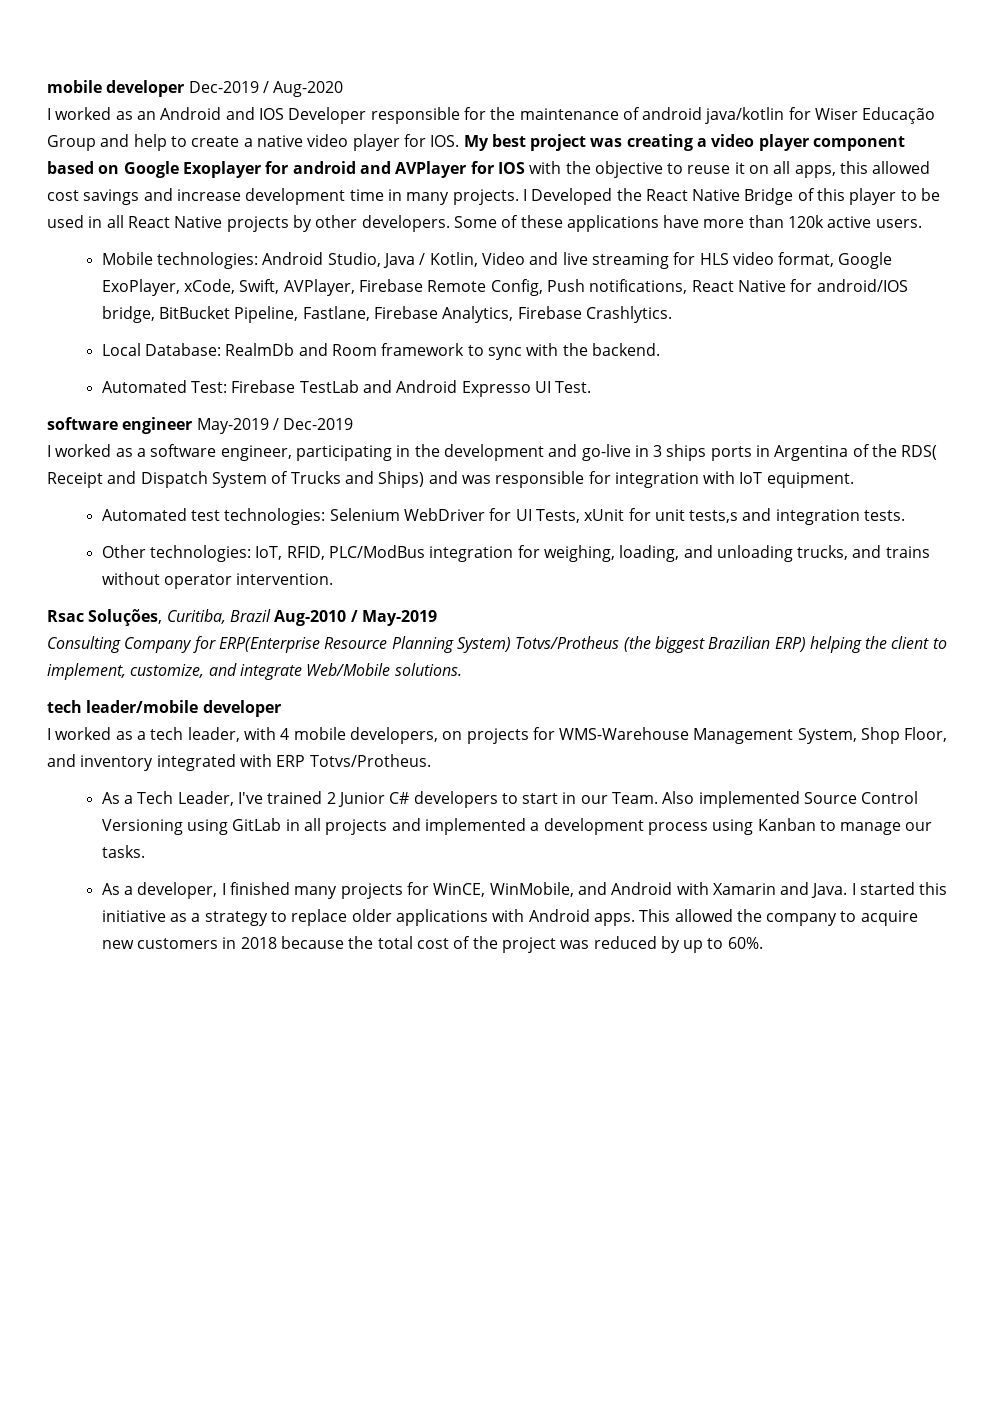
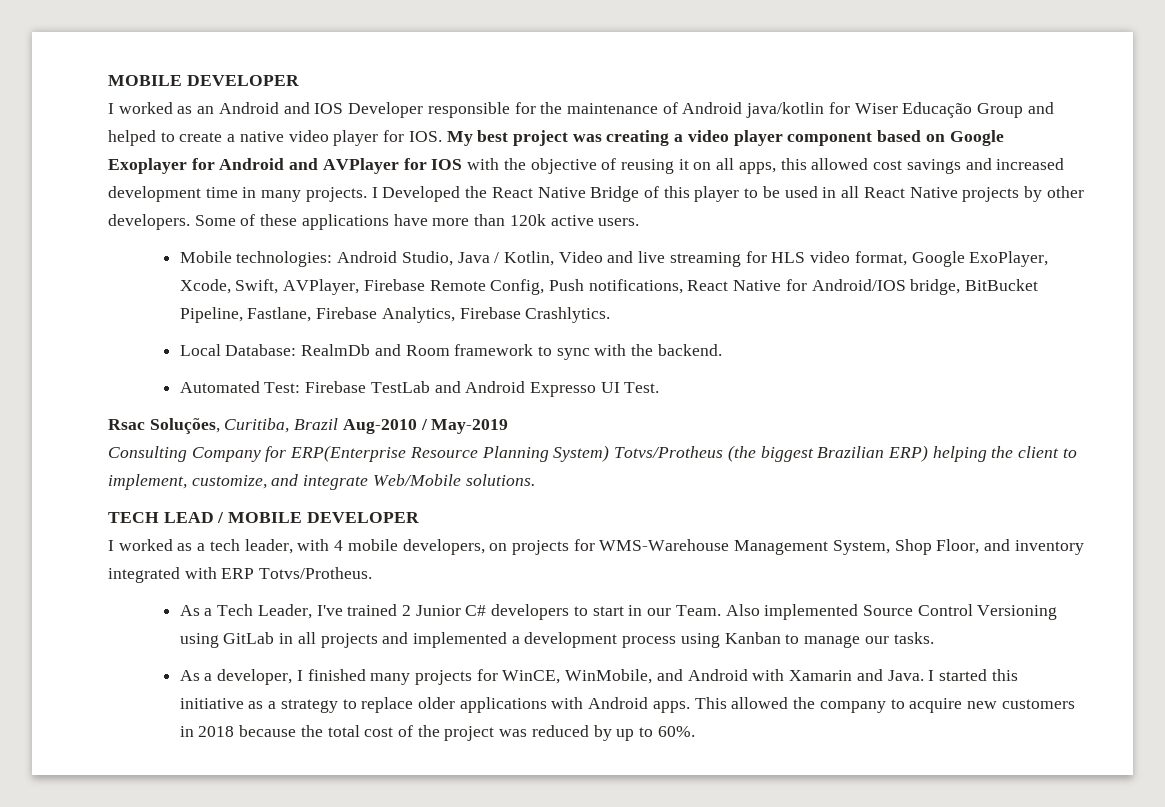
[47,80,344,97] mobile developer Dec-2019 / Aug-2020 -> [108,75,299,86] MOBILE DEVELOPER
[642,107,703,120] android -> [682,102,743,114] Android
[133,134,167,151] help -> [108,130,156,146] helped
[292,161,356,174] android -> [219,158,285,170] Android
[667,163,731,174] to reuse -> [601,158,674,174] of reusing
[176,189,241,201] increase -> [996,158,1065,170] increased
[183,279,235,294] xCode, -> [179,279,231,294] Xcode,
[816,279,908,292] android/IOS -> [811,279,906,291] Android/IOS
[47,417,354,434] [47,444,938,461] [47,471,854,488] [101,508,906,525] [101,545,930,562] [101,572,334,589] // software engineer May-2019 / Dec-2019 // I worked as a software engineer, participating in the development and go-live in 3 ships ports in Argentina of the RDS( Receipt and Dispatch System of Trucks and Ships) and was responsible for integration with IoT equipment. // Automated test technologies: Selenium WebDriver for UI Tests, xUnit for unit tests,s and integration tests. // Other technologies: IoT, RFID, PLC/ModBus integration for weighing, loading, and unloading trucks, and trains without operator intervention. -> (660, 387) none
[47,700,281,717] tech leader/mobile developer -> [108,512,419,523] TECH LEAD / MOBILE DEVELOPER

